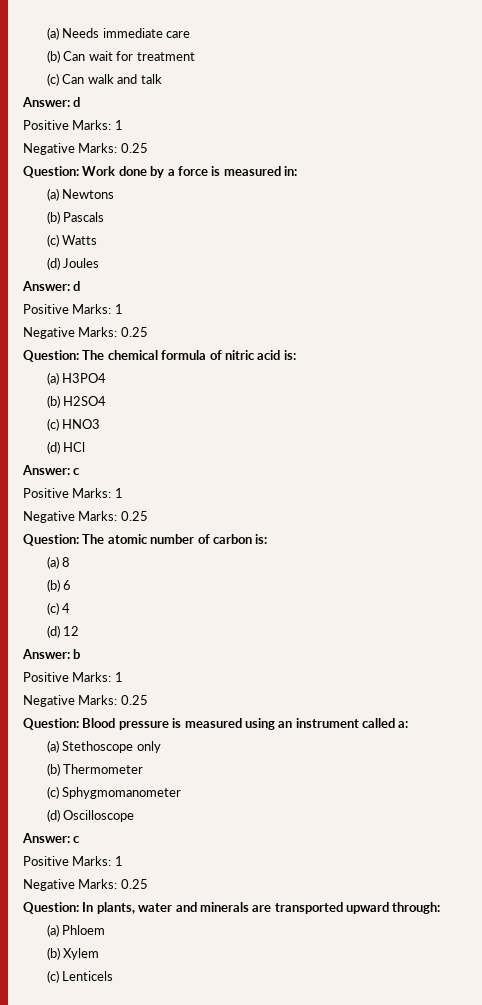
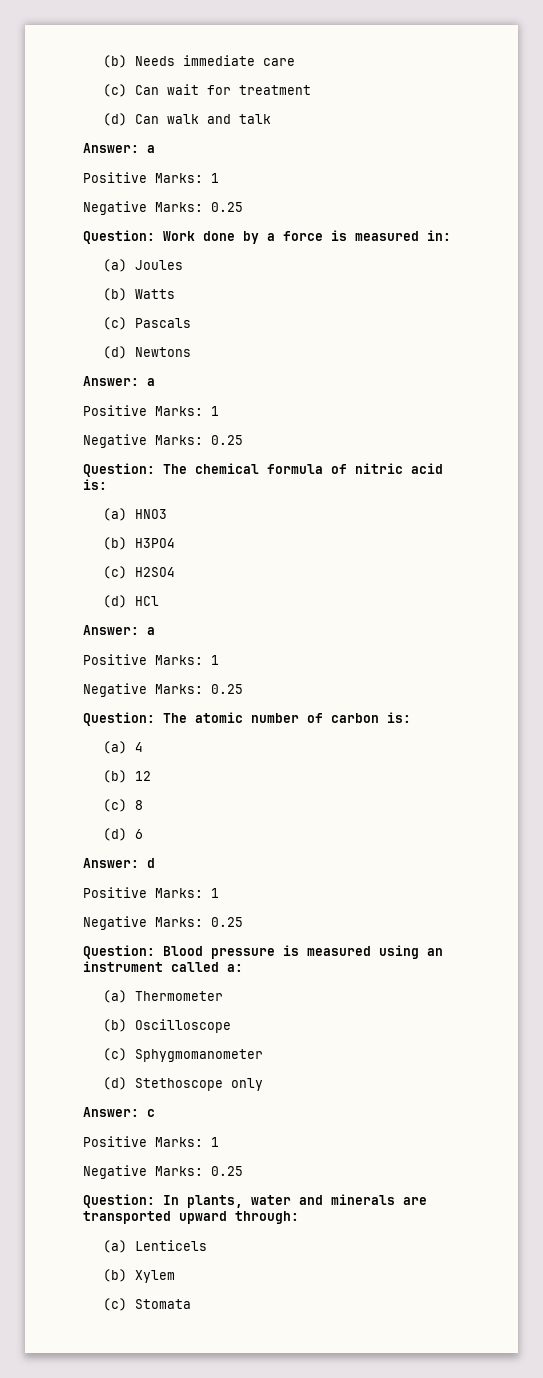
[47,27,60,40] (a) -> [103,55,128,68] (b)
[47,50,61,63] (b) -> [103,84,128,97] (c)
[47,73,60,86] (c) -> [103,113,128,126] (d)
[73,97,81,107] d -> [147,145,155,153] a
[62,189,115,199] [47,211,105,224] [47,234,98,247] [47,257,100,270] [22,281,81,291] Newtons // (b) Pascals // (c) Watts // (d) Joules // Answer: d -> [135,260,184,270] [103,288,176,301] [103,317,192,330] [103,346,192,359] [83,376,155,386] Joules // (b) Watts // (c) Pascals // (d) Newtons // Answer: a
(60, 378) none -> [135,509,168,519] [103,537,128,550] HNO3 // (b)
[47,395,61,408] (b) -> [103,566,128,579] (c)
[47,418,101,431] // (c) HNO3 -> (176, 572) none
[73,468,81,475] c -> [147,627,155,635] a
(60, 562) none -> [135,742,144,752] [103,770,152,783] [103,799,128,812] 4 // (b) 12 // (c)
[47,579,61,592] (b) -> [103,828,128,841] (d)
[47,602,71,615] [47,625,80,638] [22,649,81,659] // (c) 4 // (d) 12 // Answer: b -> [83,858,155,868] // Answer: d
[62,741,161,753] [47,763,144,776] Stethoscope only // (b) Thermometer -> [135,991,224,1001] [103,1019,232,1033] Thermometer // (b) Oscilloscope
[63,810,135,822] Oscilloscope -> [135,1078,264,1091] Stethoscope only
[62,925,106,935] Phloem -> [135,1240,208,1251] Lenticels
[62,971,114,981] Lenticels -> [135,1299,192,1309] Stomata

